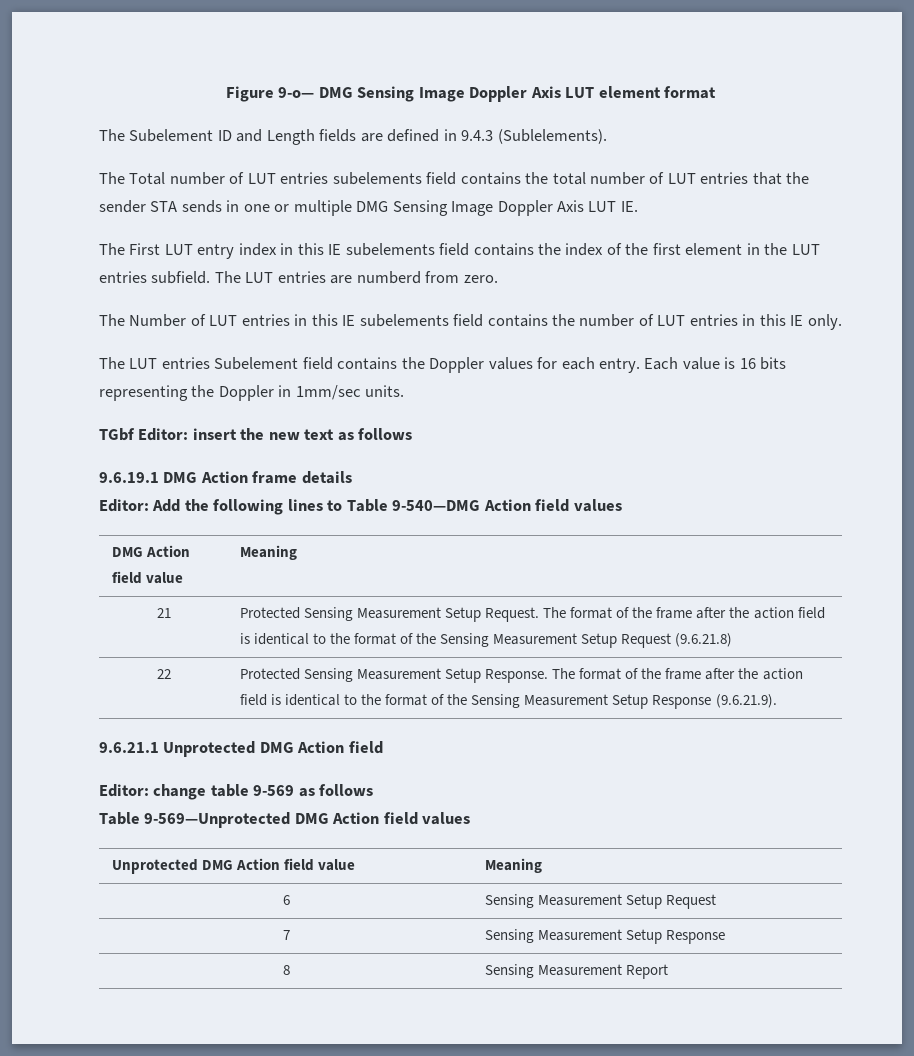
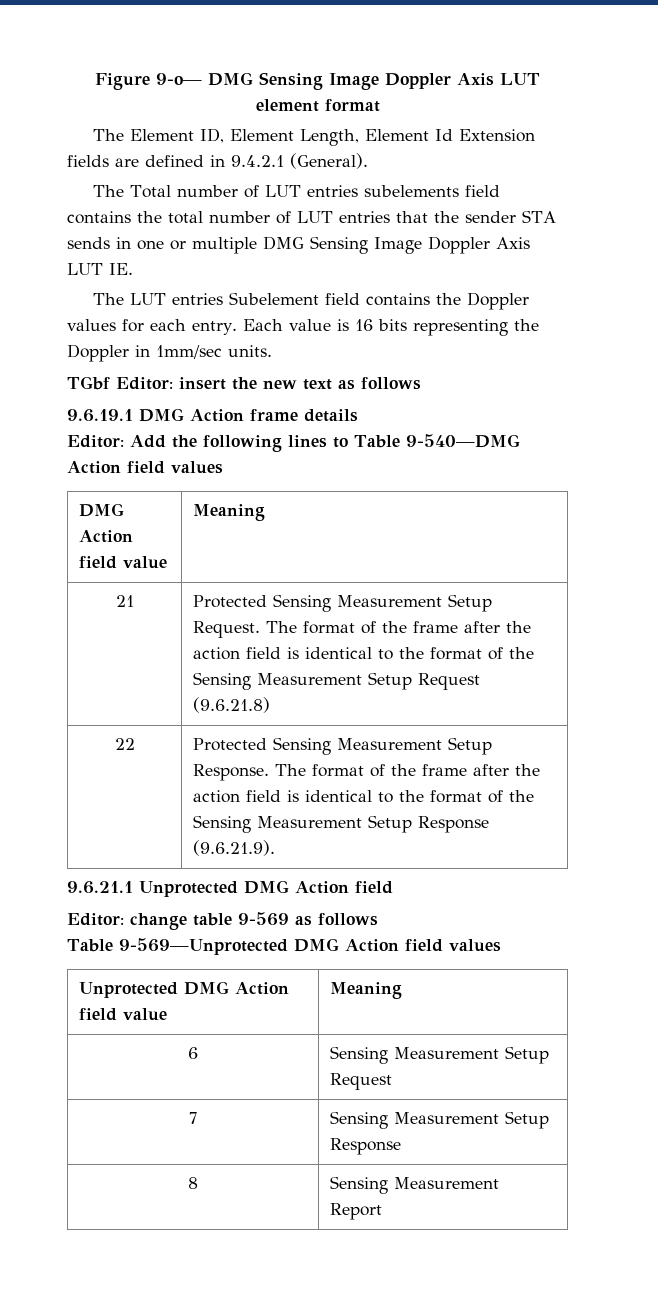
[129,129,315,145] Subelement ID and Length -> [130,128,536,146] Element ID, Element Length, Element Id Extension
[461,129,607,144] 9.4.3 (Sublelements). -> [231,153,368,169] 9.4.2.1 (General).
[99,243,820,259] [99,271,498,284] [99,314,842,330] // The First LUT entry index in this IE subelements field contains the index of the first element in the LUT entries subfield. The LUT entries are numberd from zero. // The Number of LUT entries in this IE subelements field contains the number of LUT entries in this IE only. -> (133, 269) none

